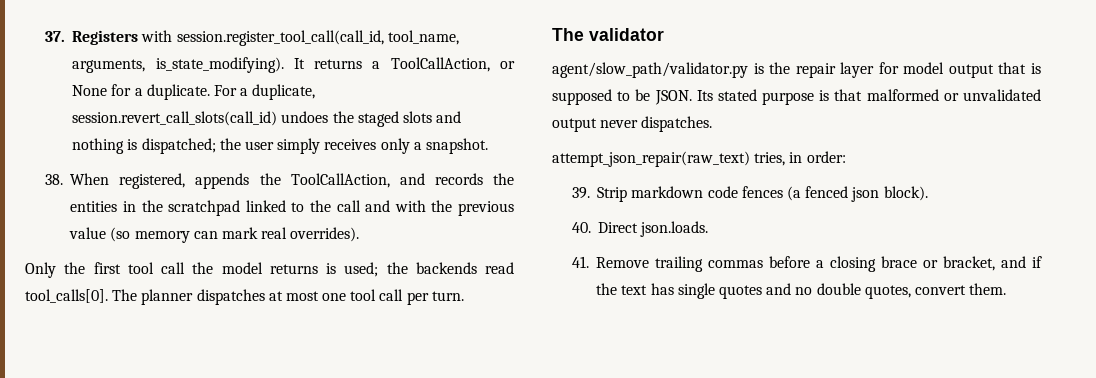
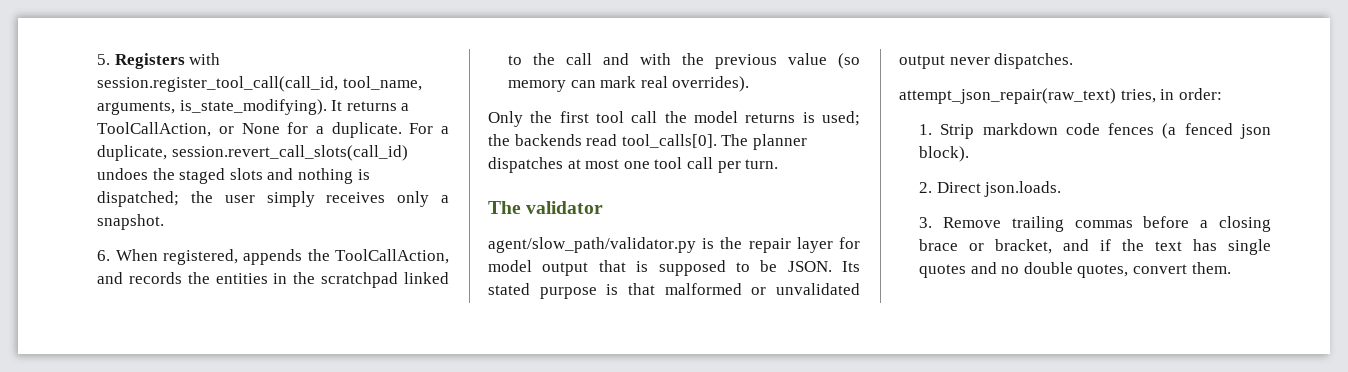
[44,31,65,42] 37. -> [97,54,111,65] 5.
[44,174,63,185] 38. -> [97,250,111,261] 6.
[571,187,590,199] 39. -> [919,124,933,135] 1.
[571,222,591,233] 40. -> [919,182,933,193] 2.
[571,256,589,268] 41. -> [919,217,933,228] 3.

